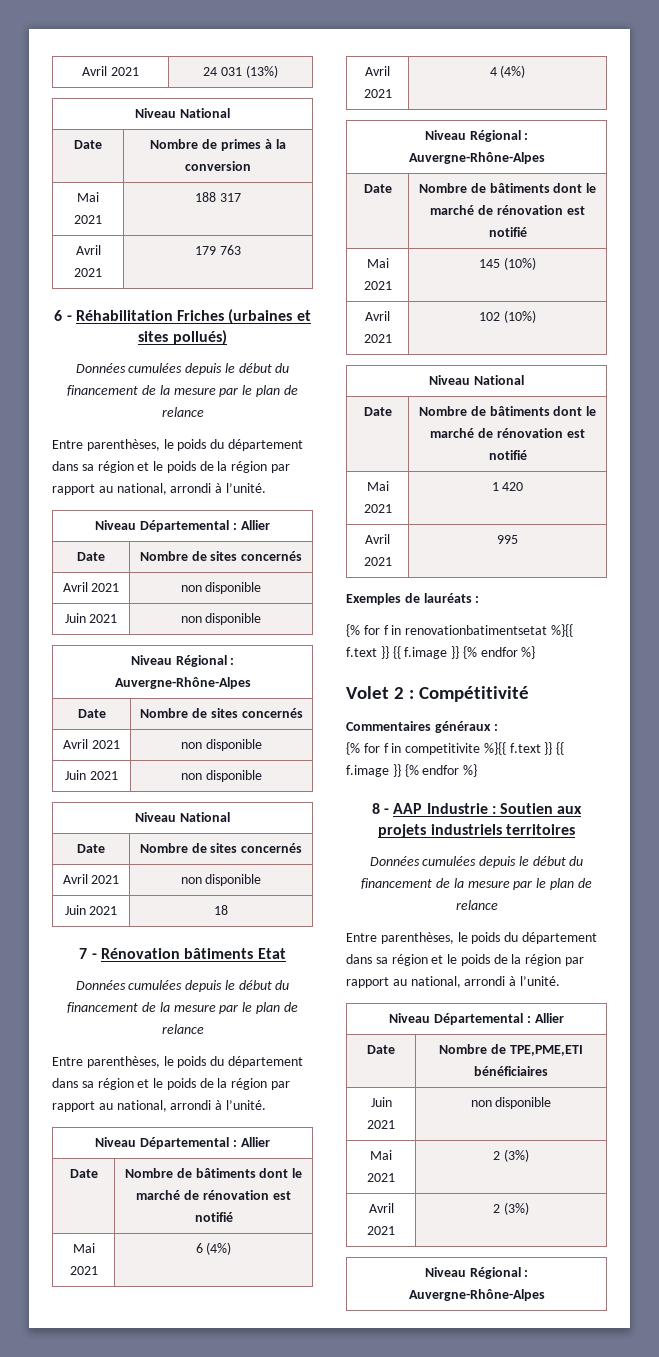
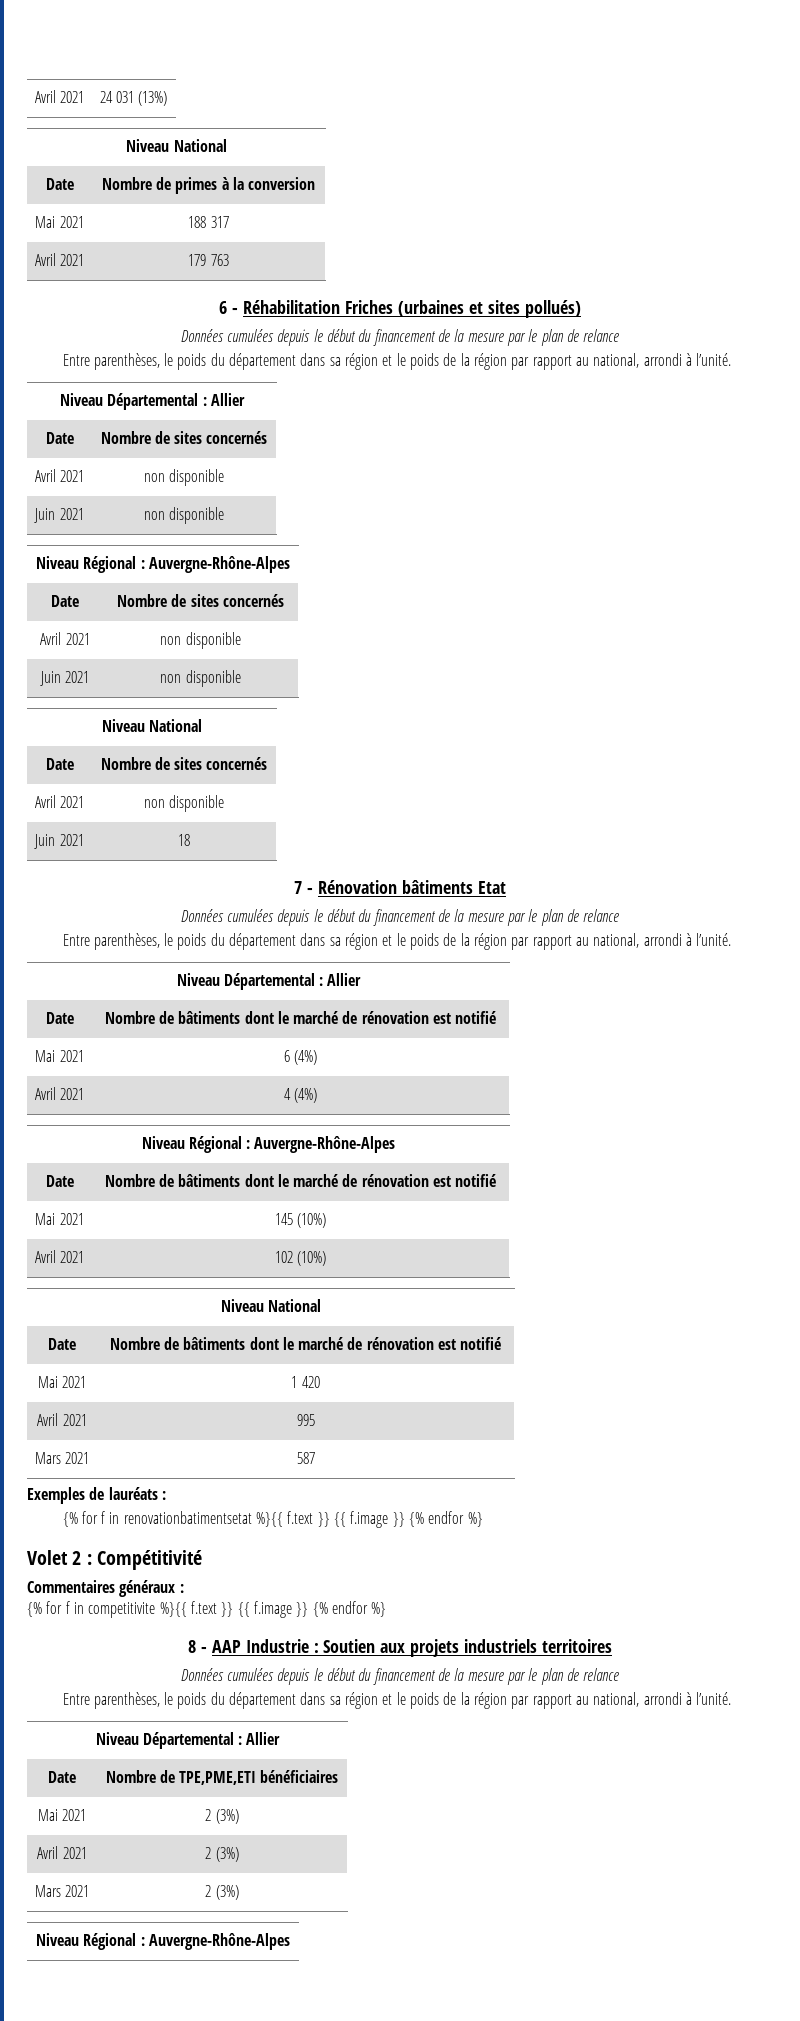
(518, 539) none -> [34,1452,90,1464] [296,1452,315,1464] // Mars 2021 | 587
[370,1097,392,1107] [367,1120,395,1129] [470,1097,552,1109] // Juin 2021 | non disponible -> (339, 1776) none
(529, 1208) none -> [34,1885,90,1897] [205,1885,239,1900] // Mars 2021 | 2 (3%)

